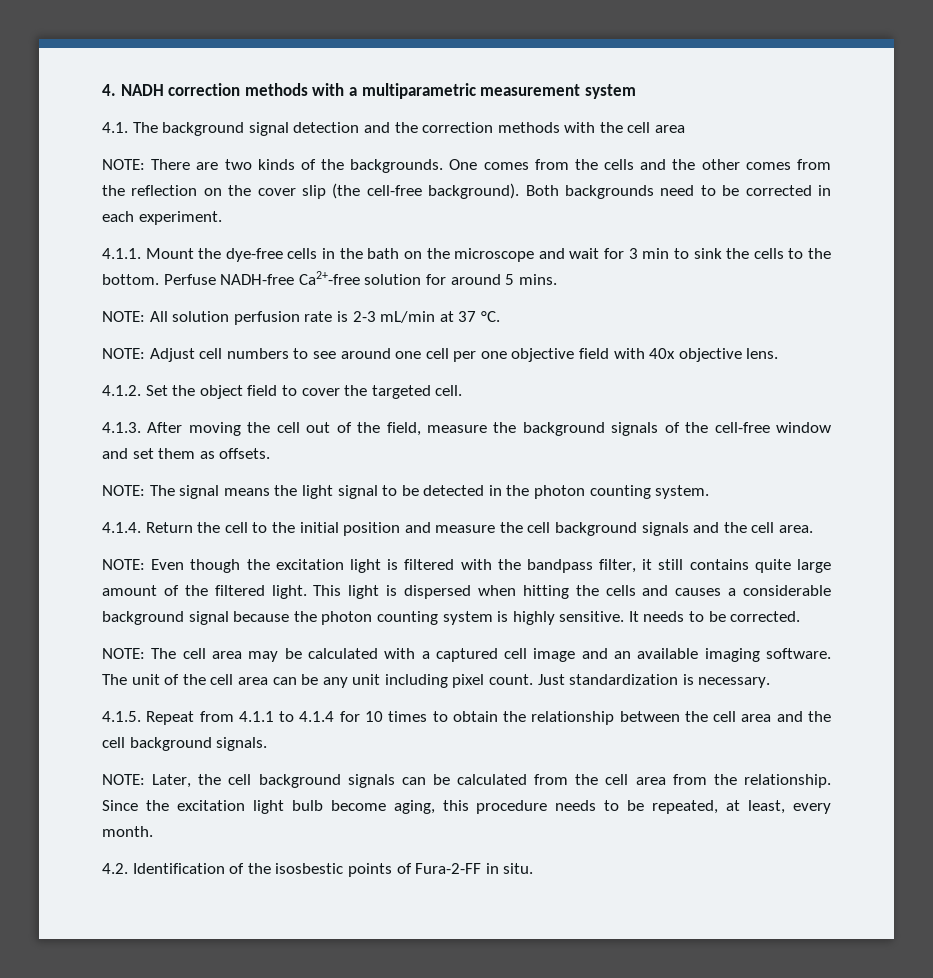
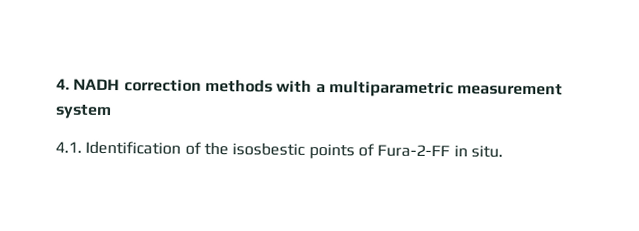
[132,122,686,136] [102,159,831,173] [102,183,831,199] [102,211,222,225] [102,248,831,262] [102,271,557,285] [102,311,500,325] [102,348,779,362] [102,385,463,399] [102,422,831,436] [102,448,271,459] [102,485,710,499] [102,522,814,536] [102,559,831,573] [102,585,831,599] [102,611,801,625] [102,648,831,662] [102,674,771,688] [102,711,832,725] [102,737,268,751] [102,774,831,788] [102,800,831,814] [102,826,153,837] [102,863,128,874] The background signal detection and the correction methods with the cell area // NOTE: There are two kinds of the backgrounds. One comes from the cells and the other comes from the reflection on the cover slip (the cell-free background). Both backgrounds need to be corrected in each experiment. // 4.1.1. Mount the dye-free cells in the bath on the microscope and wait for 3 min to sink the cells to the bottom. Perfuse NADH-free Ca2+-free solution for around 5 mins. // NOTE: All solution perfusion rate is 2-3 mL/min at 37 °C. // NOTE: Adjust cell numbers to see around one cell per one objective field with 40x objective lens. // 4.1.2. Set the object field to cover the targeted cell. // 4.1.3. After moving the cell out of the field, measure the background signals of the cell-free window and set them as offsets. // NOTE: The signal means the light signal to be detected in the photon counting system. // 4.1.4. Return the cell to the initial position and measure the cell background signals and the cell area. // NOTE: Even though the excitation light is filtered with the bandpass filter, it still contains quite large amount of the filtered light. This light is dispersed when hitting the cells and causes a considerable background signal because the photon counting system is highly sensitive. It needs to be corrected. // NOTE: The cell area may be calculated with a captured cell image and an available imaging software. The unit of the cell area can be any unit including pixel count. Just standardization is necessary. // 4.1.5. Repeat from 4.1.1 to 4.1.4 for 10 times to obtain the relationship between the cell area and the cell background signals. // NOTE: Later, the cell background signals can be calculated from the cell area from the relationship. Since the excitation light bulb become aging, this procedure needs to be repeated, at least, every month. // 4.2. -> (82, 147) none

